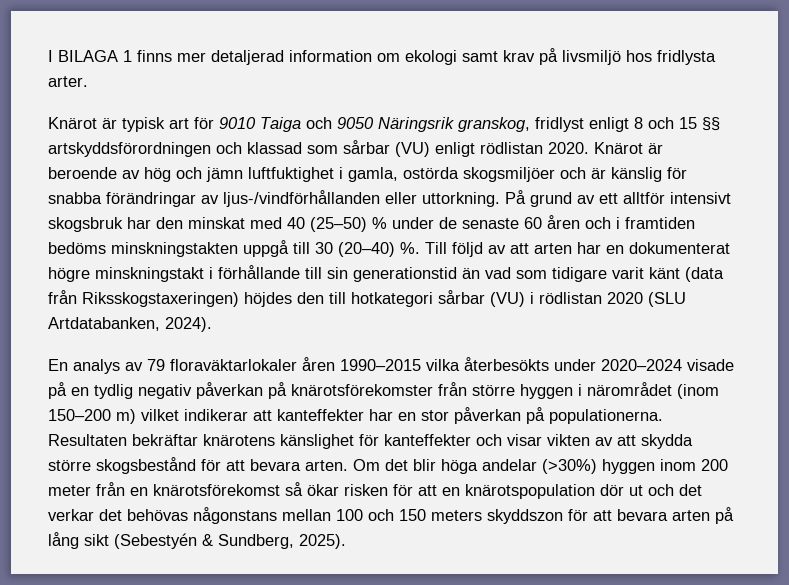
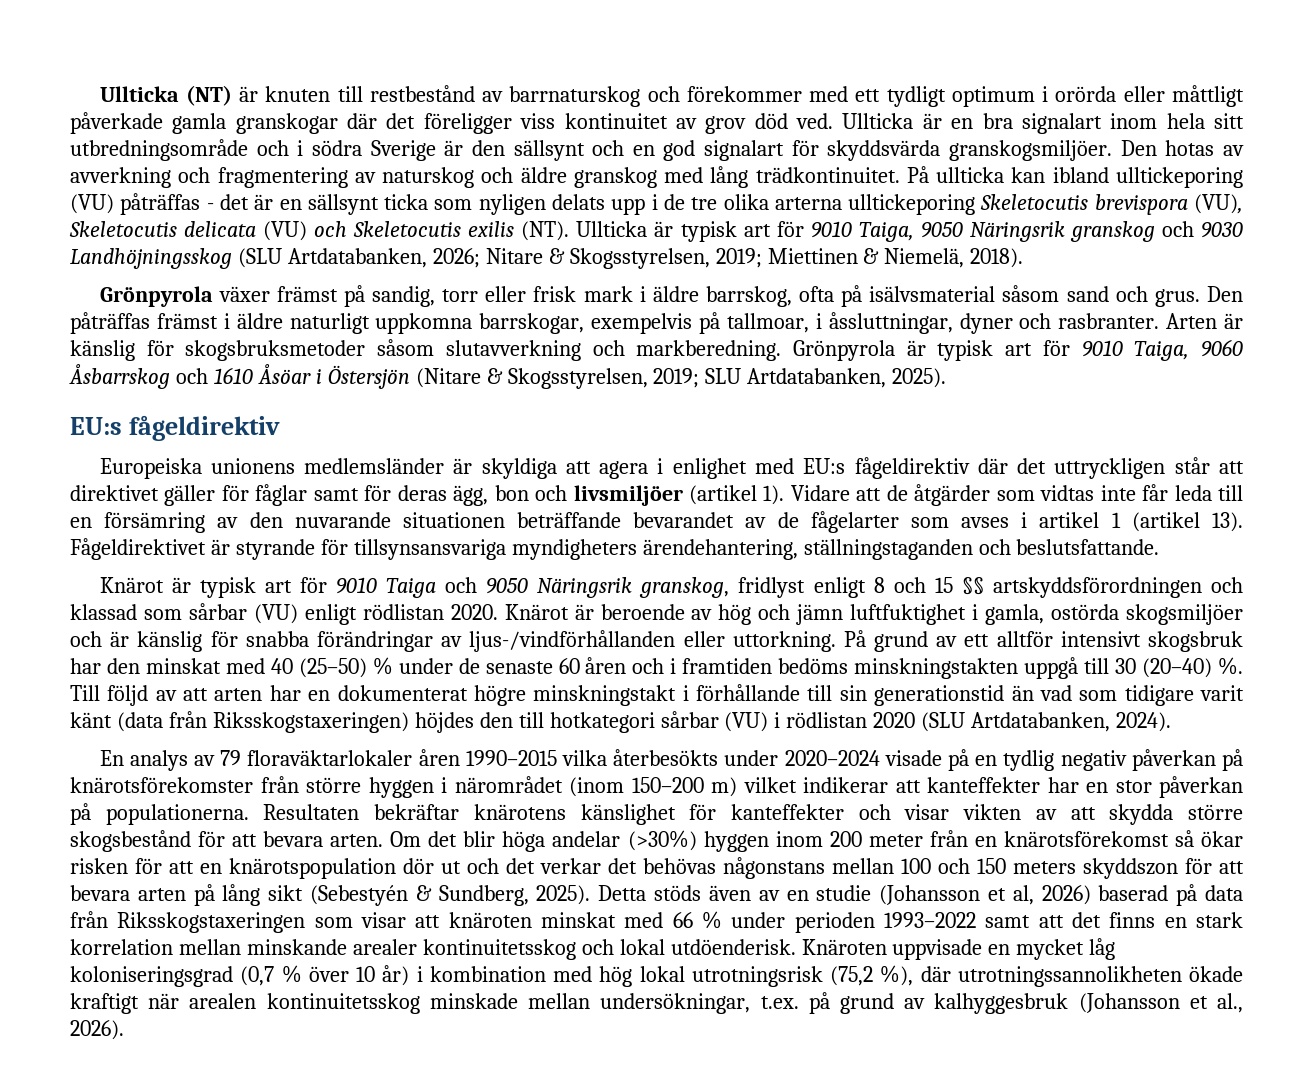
[48,48,716,65] [48,76,88,87] I BILAGA 1 finns mer detaljerad information om ekologi samt krav på livsmiljö hos fridlysta arter. -> [99,85,1244,107] [70,112,1244,134] [70,139,1245,161] [70,166,1243,188] [70,193,1243,215] [69,221,1243,242] [70,248,1024,269] [99,285,1243,307] [70,312,1243,334] [70,339,1243,361] [69,364,947,389] [70,415,280,441] [99,457,1245,479] [70,484,1244,506] [70,511,1243,533] [70,538,1160,560] Ullticka (NT) är knuten till restbestånd av barrnaturskog och förekommer med ett tydligt optimum i orörda eller måttligt påverkade gamla granskogar där det föreligger viss kontinuitet av grov död ved. Ullticka är en bra signalart inom hela sitt utbredningsområde och i södra Sverige är den sällsynt och en god signalart för skyddsvärda granskogsmiljöer. Den hotas av avverkning och fragmentering av naturskog och äldre granskog med lång trädkontinuitet. På ullticka kan ibland ulltickeporing (VU) påträffas - det är en sällsynt ticka som nyligen delats upp i de tre olika arterna ulltickeporing Skeletocutis brevispora (VU), Skeletocutis delicata (VU) och Skeletocutis exilis (NT). Ullticka är typisk art för 9010 Taiga, 9050 Näringsrik granskog och 9030 Landhöjningsskog (SLU Artdatabanken, 2026; Nitare & Skogsstyrelsen, 2019; Miettinen & Niemelä, 2018). // Grönpyrola växer främst på sandig, torr eller frisk mark i äldre barrskog, ofta på isälvsmaterial såsom sand och grus. Den påträffas främst i äldre naturligt uppkomna barrskogar, exempelvis på tallmoar, i åssluttningar, dyner och rasbranter. Arten är känslig för skogsbruksmetoder såsom slutavverkning och markberedning. Grönpyrola är typisk art för 9010 Taiga, 9060 Åsbarrskog och 1610 Åsöar i Östersjön (Nitare & Skogsstyrelsen, 2019; SLU Artdatabanken, 2025). // EU:s fågeldirektiv // Europeiska unionens medlemsländer är skyldiga att agera i enlighet med EU:s fågeldirektiv där det uttryckligen står att direktivet gäller för fåglar samt för deras ägg, bon och livsmiljöer (artikel 1). Vidare att de åtgärder som vidtas inte får leda till en försämring av den nuvarande situationen beträffande bevarandet av de fågelarter som avses i artikel 1 (artikel 13). Fågeldirektivet är styrande för tillsynsansvariga myndigheters ärendehantering, ställningstaganden och beslutsfattande.
(346, 541) none -> [598,884,1244,906] [70,911,1243,933] [70,938,1116,960] [70,965,1243,987] [70,992,1243,1014] [70,1020,124,1040] Detta stöds även av en studie (Johansson et al, 2026) baserad på data från Riksskogstaxeringen som visar att knäroten minskat med 66 % under perioden 1993–2022 samt att det finns en stark korrelation mellan minskande arealer kontinuitetsskog och lokal utdöenderisk. Knäroten uppvisade en mycket låg koloniseringsgrad (0,7 % över 10 år) i kombination med hög lokal utrotningsrisk (75,2 %), där utrotningssannolikheten ökade kraftigt när arealen kontinuitetsskog minskade mellan undersökningar, t.ex. på grund av kalhyggesbruk (Johansson et al., 2026).

